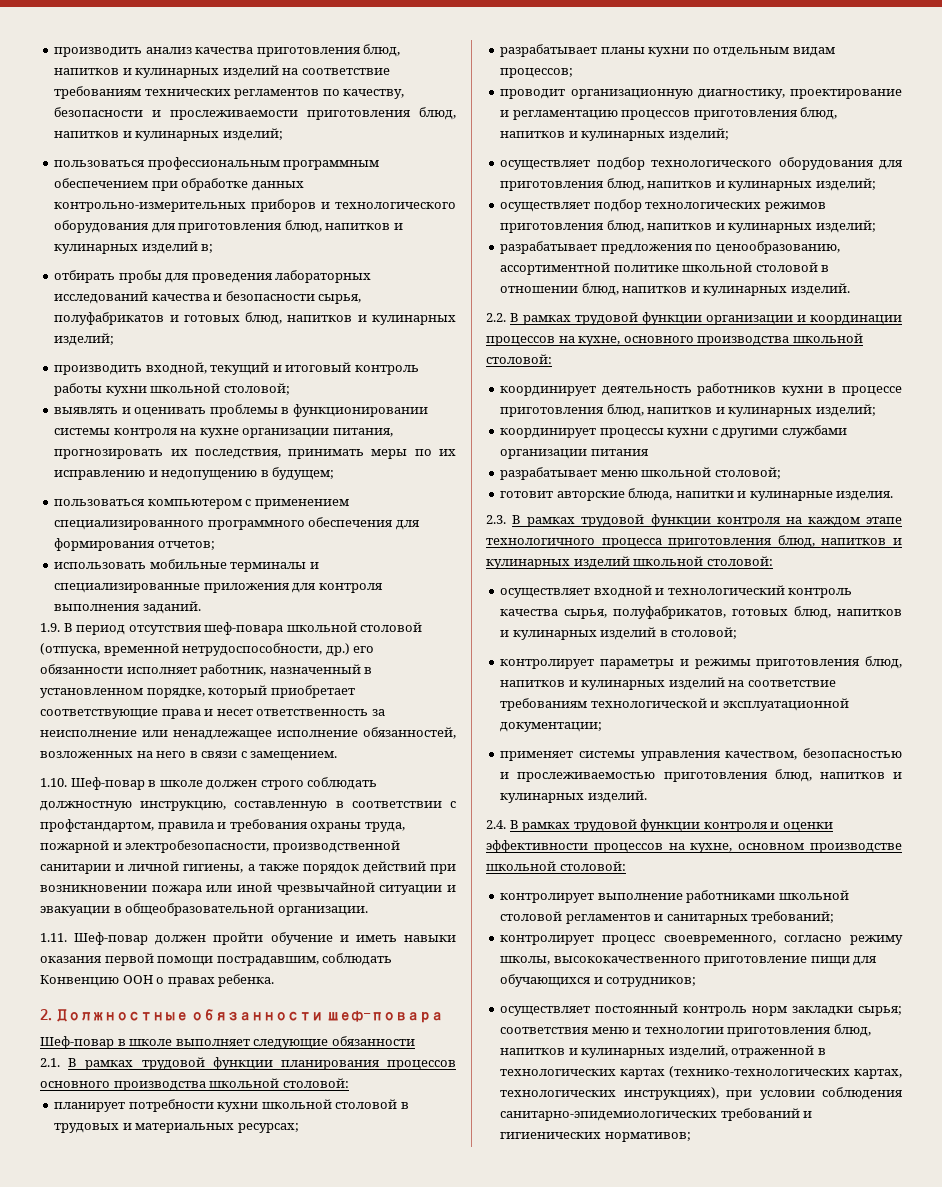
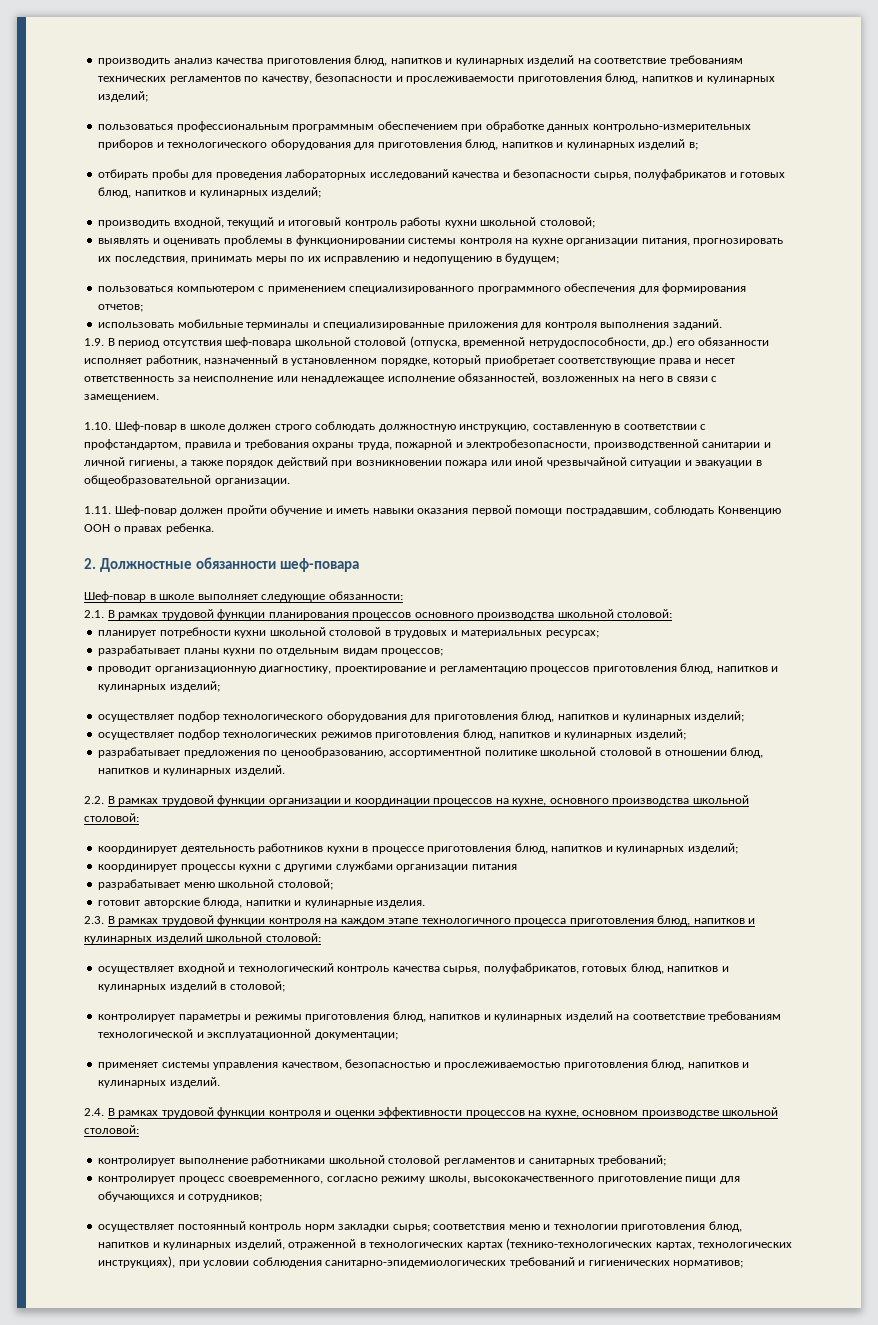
[331,1036,415,1046] обязанности -> [328,591,403,600] обязанности:

